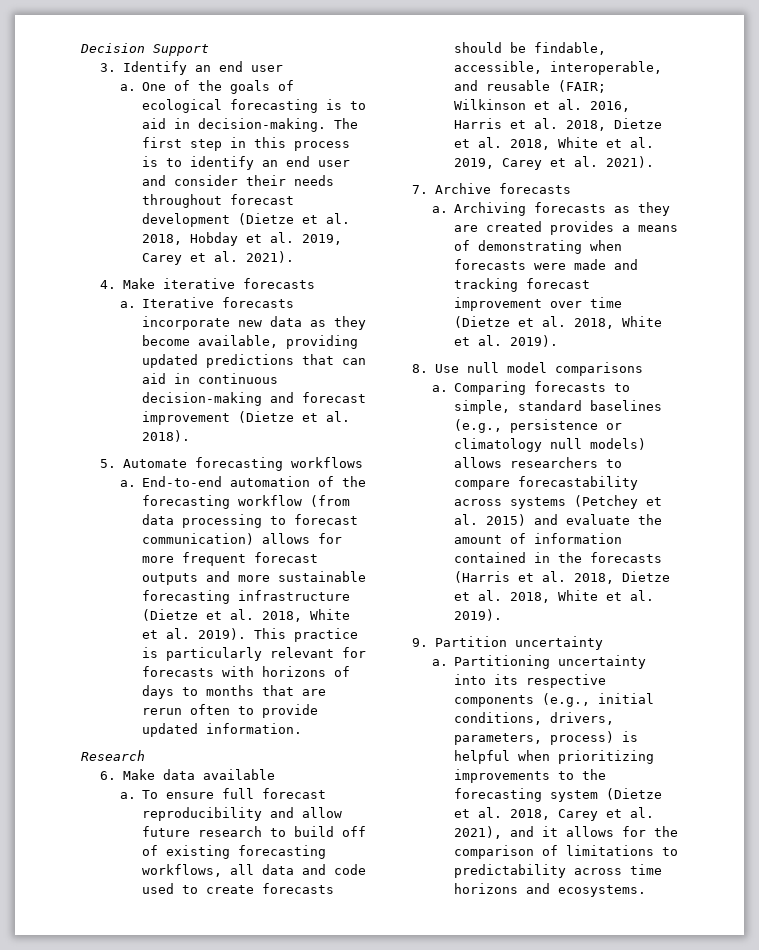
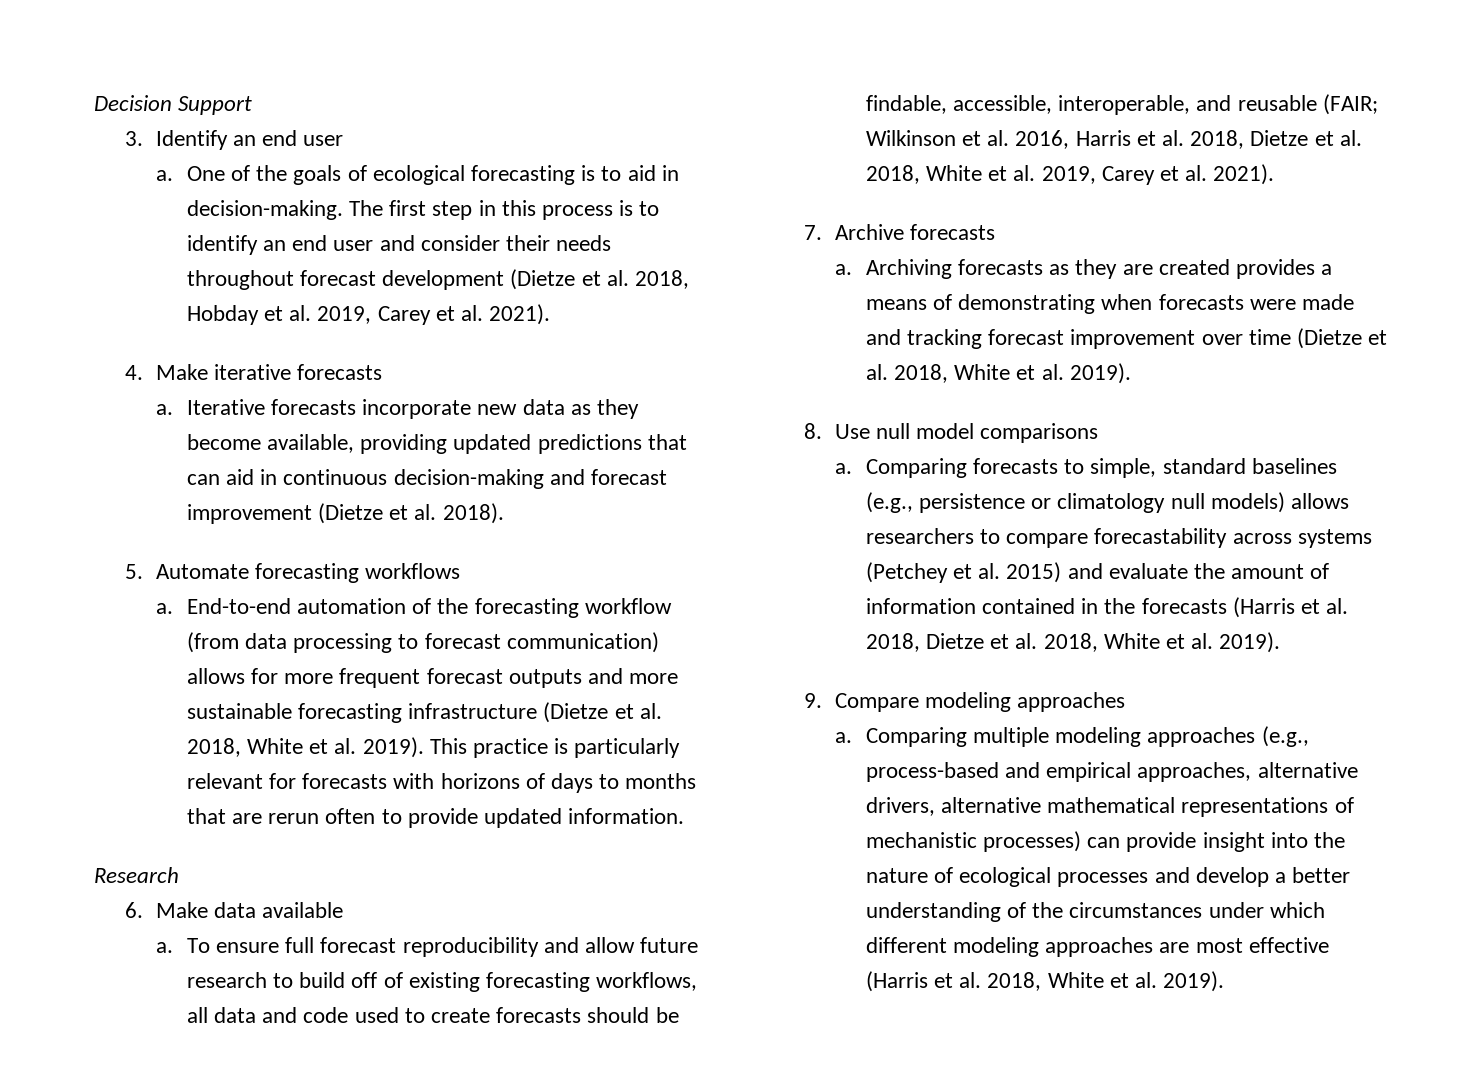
[434,636,603,650] [431,655,647,669] [454,674,607,688] [454,693,655,707] [454,712,615,725] [454,731,639,745] [454,750,655,764] [454,769,607,783] [454,788,663,802] [454,807,655,821] [454,826,679,839] [454,845,679,859] [454,864,663,878] [454,883,647,897] Partition uncertainty // a. Partitioning uncertainty into its respective components (e.g., initial conditions, drivers, parameters, process) is helpful when prioritizing improvements to the forecasting system (Dietze et al. 2018, Carey et al. 2021), and it allows for the comparison of limitations to predictability across time horizons and ecosystems. -> [834,692,1126,712] [834,726,1309,747] [865,762,1358,782] [865,797,1354,817] [865,831,1345,852] [865,867,1351,887] [865,902,1325,922] [865,937,1329,957] [865,971,1225,992] Compare modeling approaches // a. Comparing multiple modeling approaches (e.g., process-based and empirical approaches, alternative drivers, alternative mathematical representations of mechanistic processes) can provide insight into the nature of ecological processes and develop a better understanding of the circumstances under which different modeling approaches are most effective (Harris et al. 2018, White et al. 2019).

